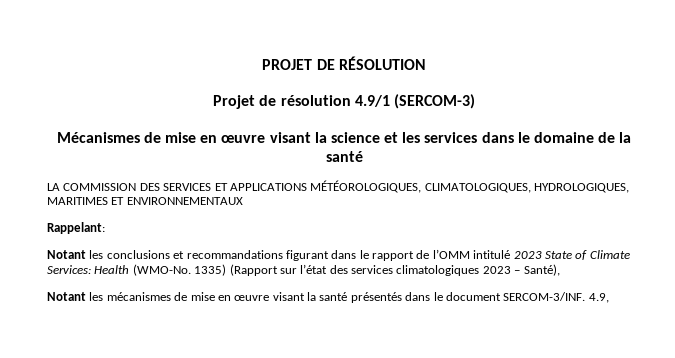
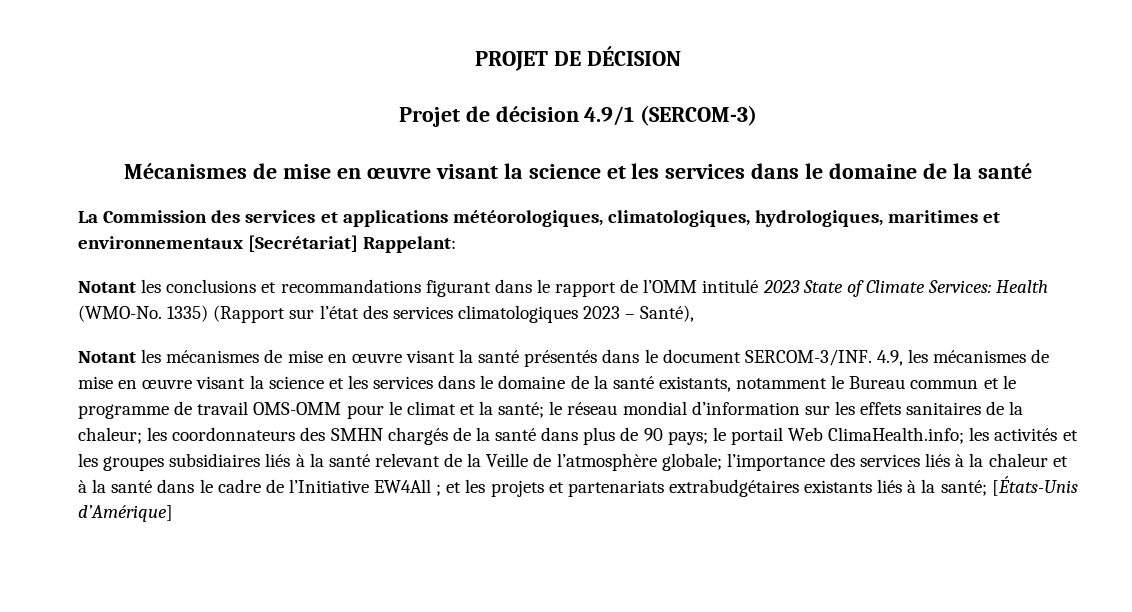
[338,56,426,70] RÉSOLUTION -> [586,46,681,66] DÉCISION
[280,95,351,106] résolution -> [495,106,579,122] décision
[47,180,629,193] [47,197,243,205] LA COMMISSION DES SERVICES ET APPLICATIONS MÉTÉOROLOGIQUES, CLIMATOLOGIQUES, HYDROLOGIQUES, MARITIMES ET ENVIRONNEMENTAUX // -> [78,210,1001,227] [78,235,359,252] La Commission des services et applications météorologiques, climatologiques, hydrologiques, maritimes et environnementaux [Secrétariat]
(609, 298) none -> [908,349,1050,363] [78,375,1016,392] [78,401,1024,419] [78,427,1078,445] [78,453,1068,471] [78,476,1078,497] [78,505,173,522] les mécanismes de mise en œuvre visant la science et les services dans le domaine de la santé existants, notamment le Bureau commun et le programme de travail OMS-OMM pour le climat et la santé; le réseau mondial d’information sur les effets sanitaires de la chaleur; les coordonnateurs des SMHN chargés de la santé dans plus de 90 pays; le portail Web ClimaHealth.info; les activités et les groupes subsidiaires liés à la santé relevant de la Veille de l’atmosphère globale; l’importance des services liés à la chaleur et à la santé dans le cadre de l’Initiative EW4All ; et les projets et partenariats extrabudgétaires existants liés à la santé; [États-Unis d’Amérique]

